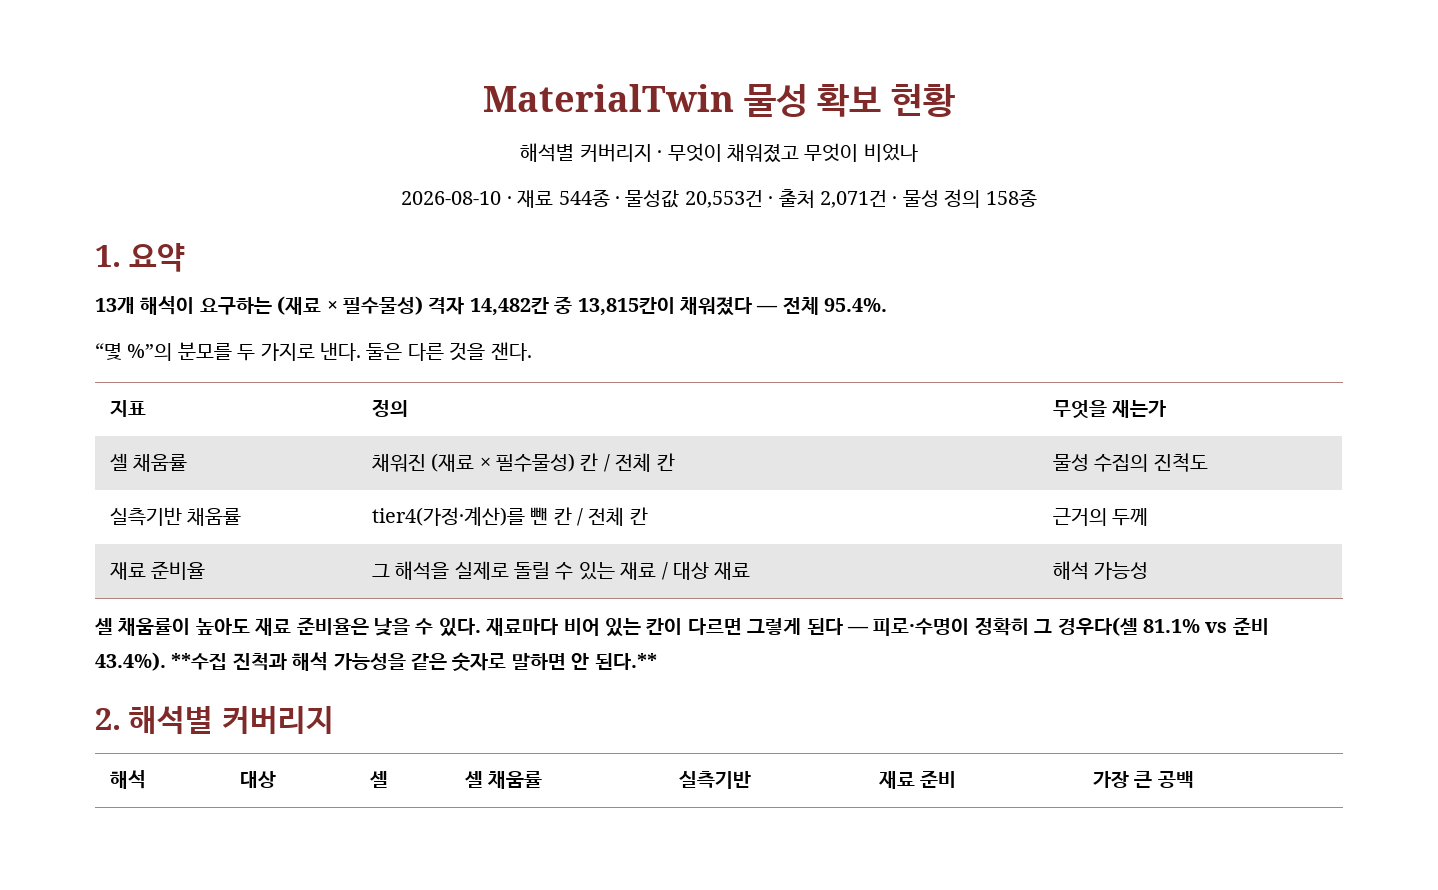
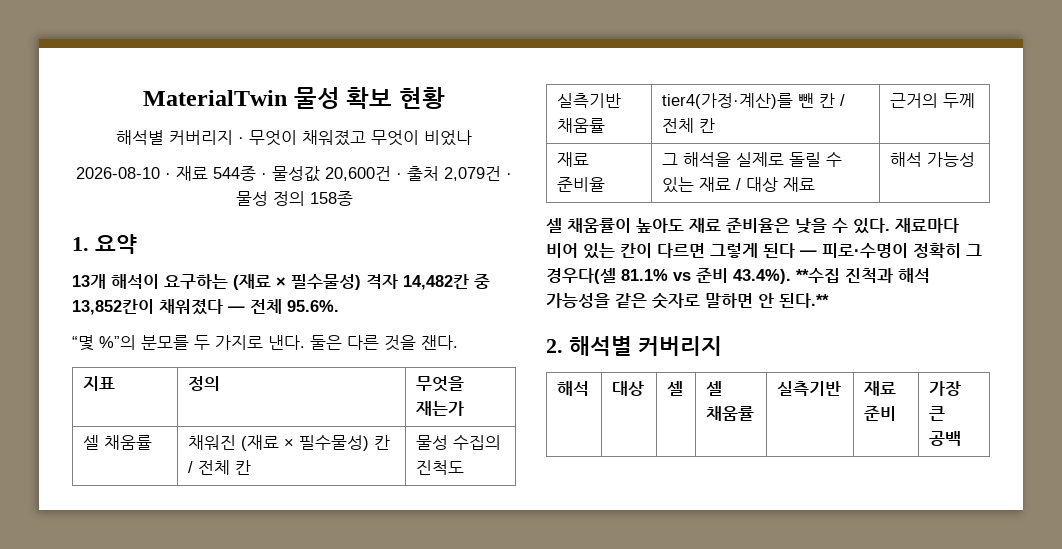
[684,190,763,208] 20,553건 -> [325,166,391,181] 20,600건
[819,190,887,208] 2,071건 -> [444,166,501,181] 2,079건
[577,297,675,316] 13,815칸이 -> [72,299,154,315] 13,852칸이
[824,298,888,312] 95.4%. -> [287,300,339,312] 95.6%.

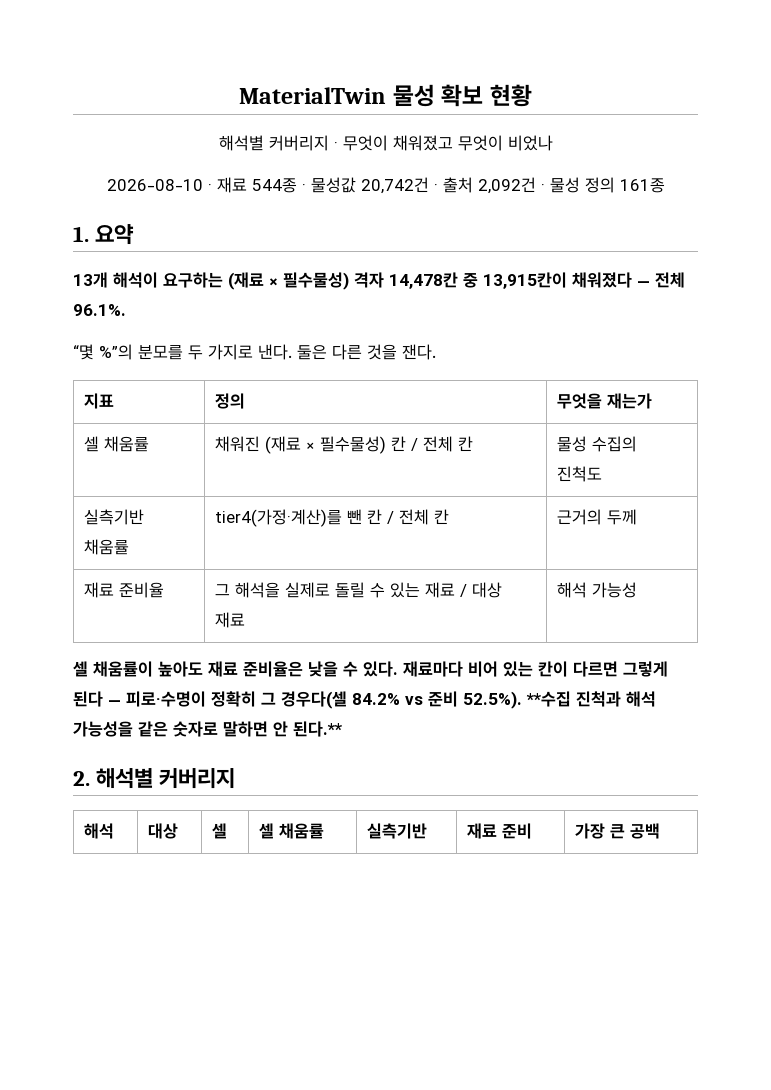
[325,166,391,181] 20,600건 -> [360,177,429,194] 20,742건
[444,166,501,181] 2,079건 -> [477,177,536,194] 2,092건
[309,191,353,206] 158종 -> [619,178,665,193] 161종
[403,274,490,290] [72,299,154,315] 14,482칸 중 13,852칸이 -> [389,272,567,289] 14,478칸 중 13,915칸이
[287,300,339,312] 95.6%. -> [73,304,126,316] 96.1%.
[621,269,668,281] 81.1% -> [352,693,400,705] 84.2%
[733,269,791,284] 43.4%). -> [463,691,522,709] 52.5%).

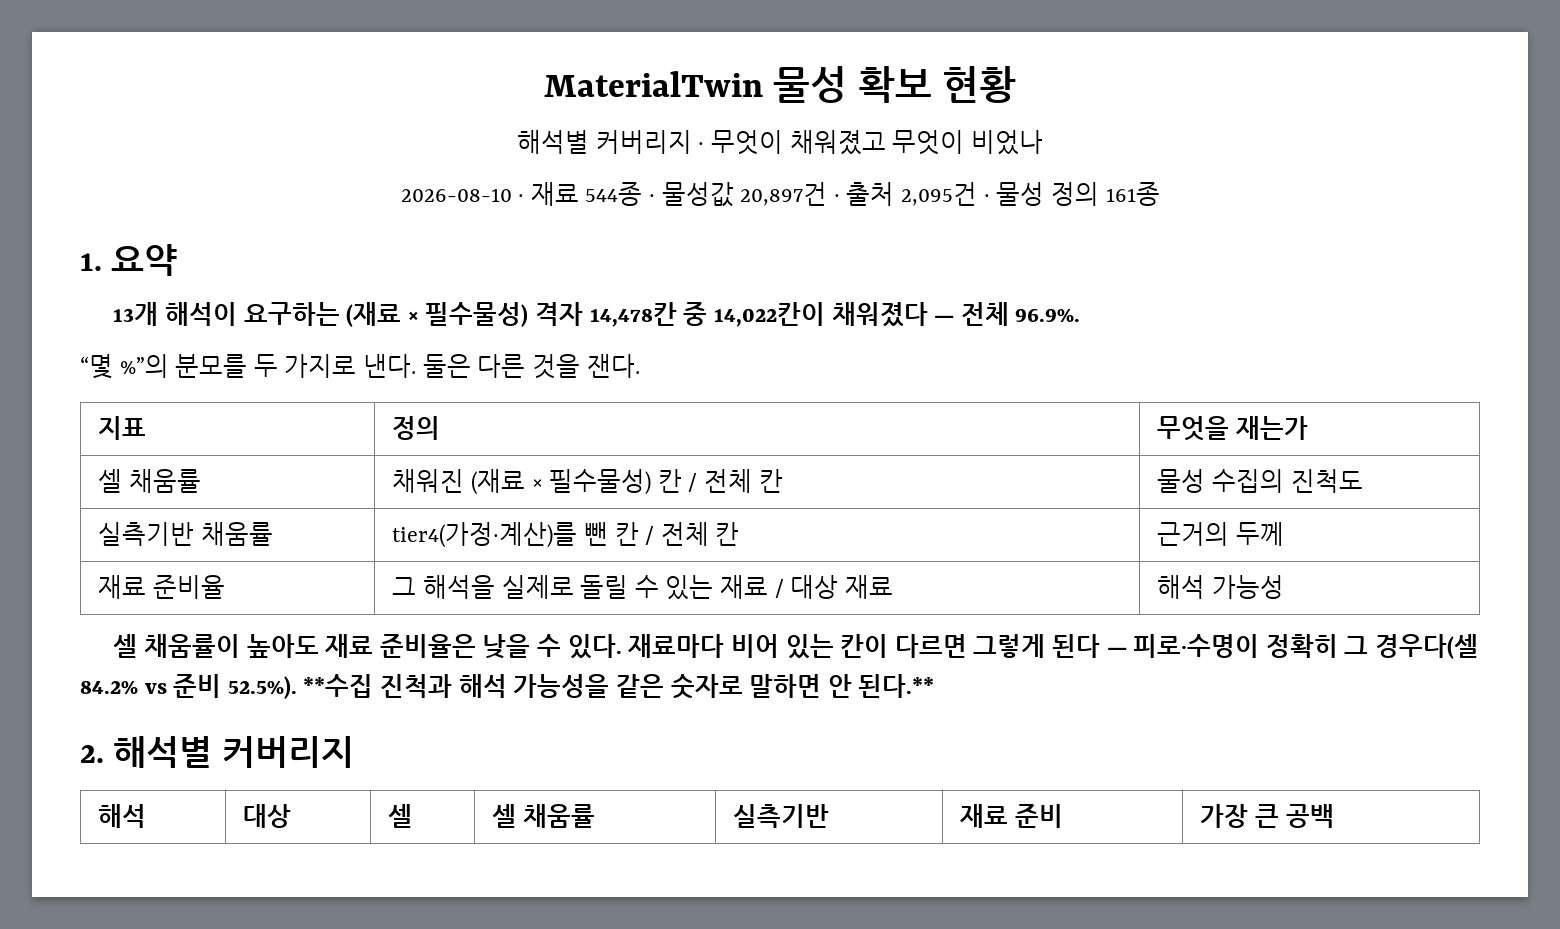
[360,177,429,194] 20,742건 -> [740,182,828,206] 20,897건
[477,177,536,194] 2,092건 -> [901,182,978,206] 2,095건
[483,272,567,289] 13,915칸이 -> [713,302,825,327] 14,022칸이
[73,304,126,316] 96.1%. -> [1015,308,1081,322] 96.9%.

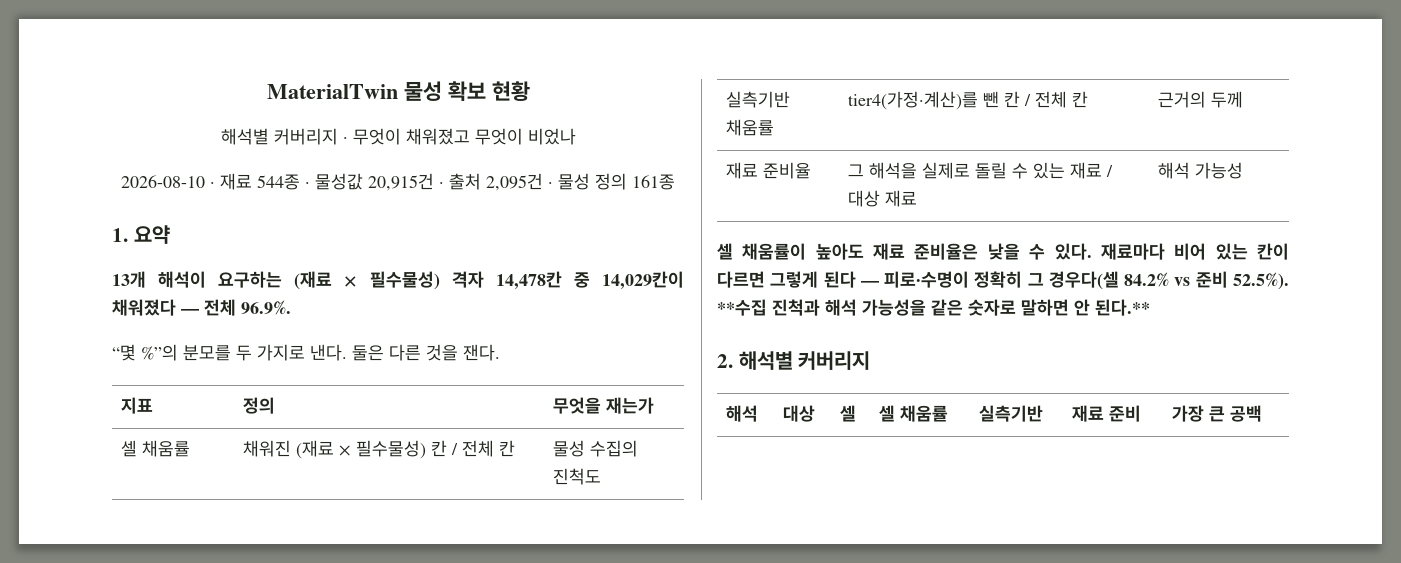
[740,182,828,206] 20,897건 -> [368,173,434,191] 20,915건
[713,302,825,327] 14,022칸이 -> [601,271,684,290] 14,029칸이

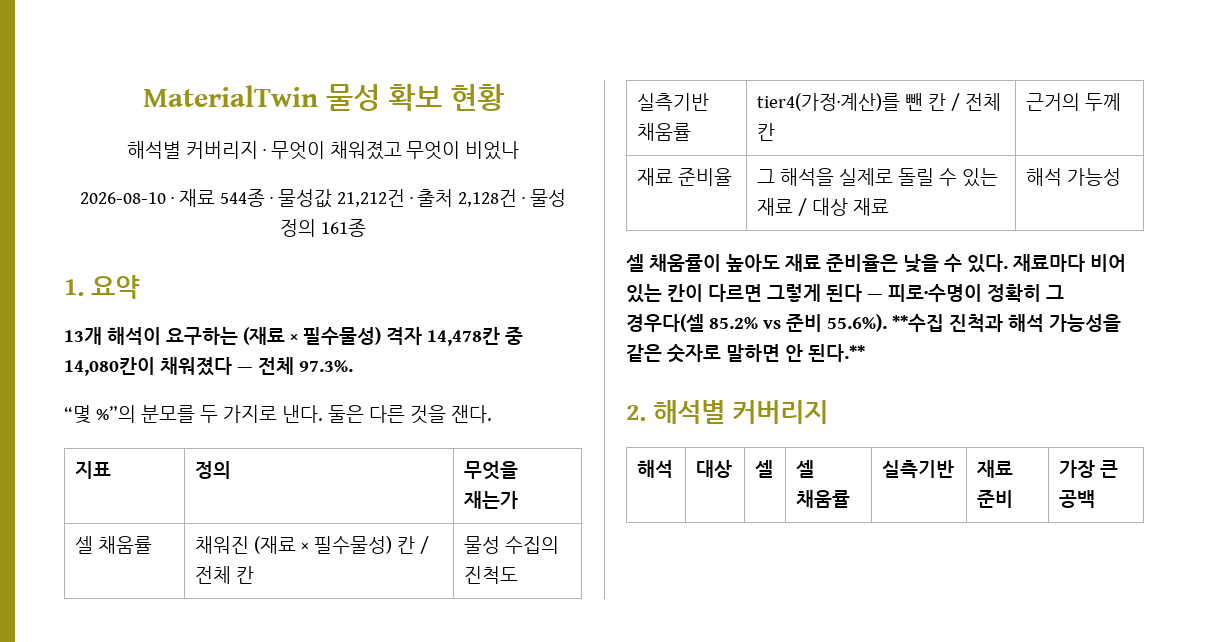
[368,173,434,191] 20,915건 -> [336,189,405,207] 21,212건
[486,173,543,191] 2,095건 -> [458,189,518,207] 2,128건
[601,271,684,290] 14,029칸이 -> [64,357,155,376] 14,080칸이
[241,300,291,315] 96.9%. -> [298,360,353,372] 97.3%.
[1124,272,1170,287] 84.2% -> [708,317,758,329] 85.2%
[1233,272,1289,290] 52.5%). -> [826,314,887,332] 55.6%).

